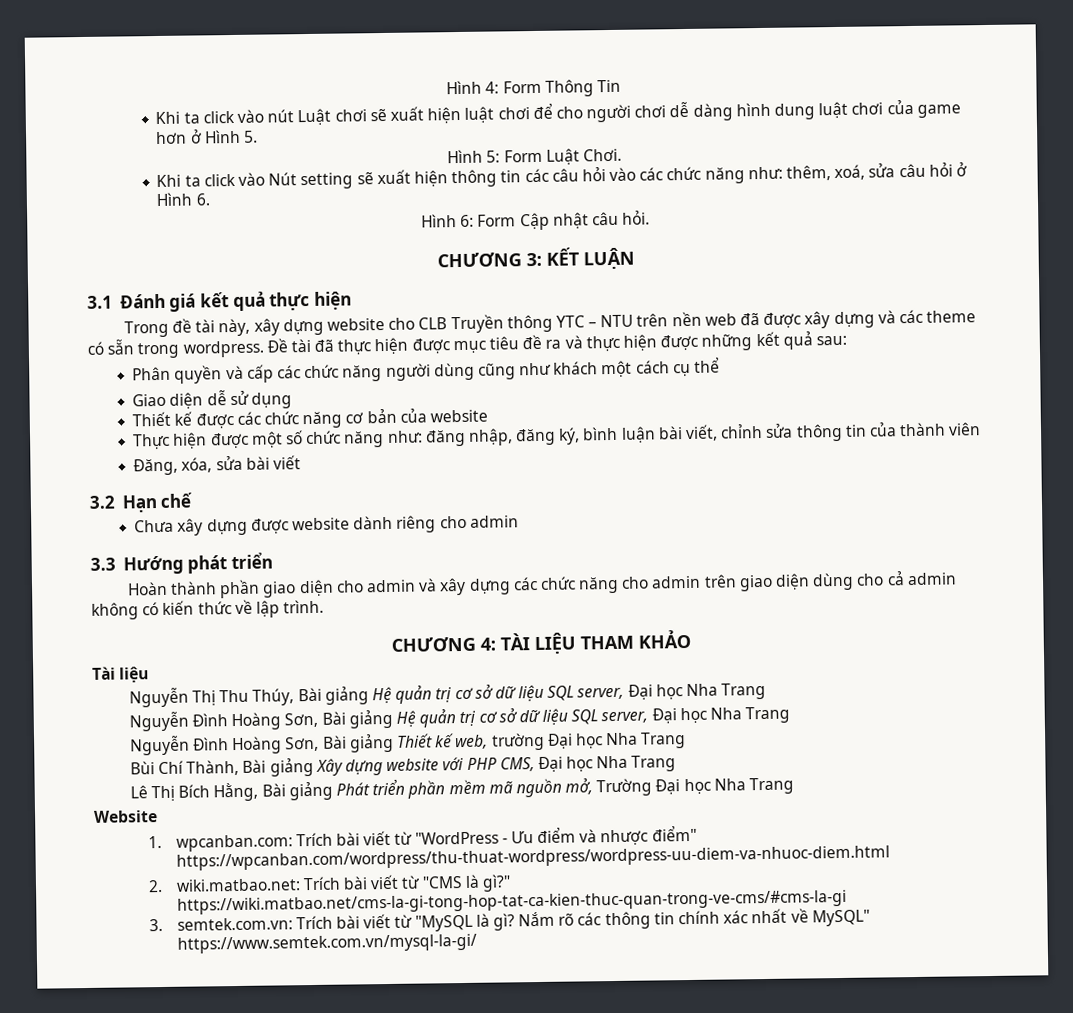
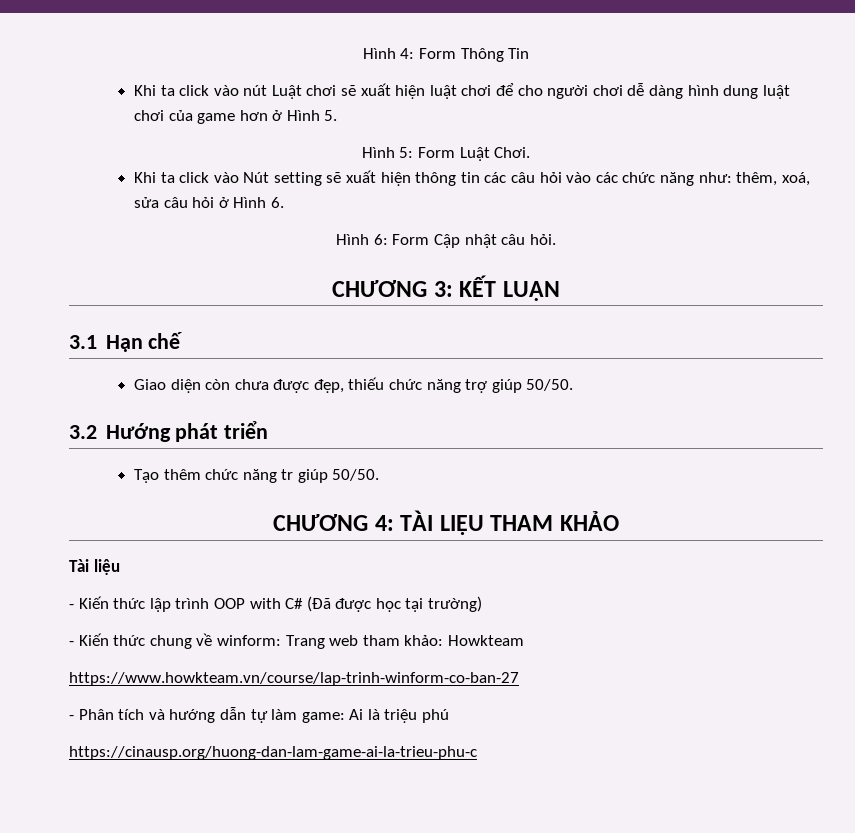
[119,291,352,312] [123,309,977,338] [87,331,847,359] [132,357,721,384] [132,390,293,409] [132,408,488,429] [133,422,982,450] [133,455,302,476] [89,492,193,513] [134,515,519,536] [90,552,273,575] [126,571,957,599] [91,599,325,620] Đánh giá kết quả thực hiện // Trong đề tài này, xây dựng website cho CLB Truyền thông YTC – NTU trên nền web đã được xây dựng và các theme có sẵn trong wordpress. Đề tài đã thực hiện được mục tiêu đề ra và thực hiện được những kết quả sau: // Phân quyền và cấp các chức năng người dùng cũng như khách một cách cụ thể // Giao diện dễ sử dụng // Thiết kế được các chức năng cơ bản của website // Thực hiện được một số chức năng như: đăng nhập, đăng ký, bình luận bài viết, chỉnh sửa thông tin của thành viên // Đăng, xóa, sửa bài viết // 3.2 Hạn chế // Chưa xây dựng được website dành riêng cho admin // 3.3 Hướng phát triển // Hoàn thành phần giao diện cho admin và xây dựng các chức năng cho admin trên giao diện dùng cho cả admin không có kiến thức về lập trình. -> [105,332,184,352] [133,377,574,393] [69,421,269,442] [133,469,380,483] Hạn chế // Giao diện còn chưa được đẹp, thiếu chức năng trợ giúp 50/50. // 3.2 Hướng phát triển // Tạo thêm chức năng tr giúp 50/50.
[128,682,767,708] [128,706,791,732] [129,732,687,756] [129,755,677,777] [129,777,794,802] [93,810,158,823] [148,825,697,852] [175,845,890,871] [148,874,511,893] [176,889,847,915] [149,908,870,932] [176,933,477,954] Nguyễn Thị Thu Thúy, Bài giảng Hệ quản trị cơ sở dữ liệu SQL server, Đại học Nha Trang // Nguyễn Đình Hoàng Sơn, Bài giảng Hệ quản trị cơ sở dữ liệu SQL server, Đại học Nha Trang // Nguyễn Đình Hoàng Sơn, Bài giảng Thiết kế web, trường Đại học Nha Trang // Bùi Chí Thành, Bài giảng Xây dựng website với PHP CMS, Đại học Nha Trang // Lê Thị Bích Hằng, Bài giảng Phát triển phần mềm mã nguồn mở, Trường Đại học Nha Trang // Website // 1. wpcanban.com: Trích bài viết từ "WordPress - Ưu điểm và nhược điểm" https://wpcanban.com/wordpress/thu-thuat-wordpress/wordpress-uu-diem-va-nhuoc-diem.html // 2. wiki.matbao.net: Trích bài viết từ "CMS là gì?" https://wiki.matbao.net/cms-la-gi-tong-hop-tat-ca-kien-thuc-quan-trong-ve-cms/#cms-la-gi // 3. semtek.com.vn: Trích bài viết từ "MySQL là gì? Nắm rõ các thông tin chính xác nhất về MySQL" https://www.semtek.com.vn/mysql-la-gi/ -> [69,596,483,612] [69,633,524,649] [69,672,519,686] [69,707,450,723] [69,746,477,760] - Kiến thức lập trình OOP with C# (Đã được học tại trường) // - Kiến thức chung về winform: Trang web tham khảo: Howkteam // https://www.howkteam.vn/course/lap-trinh-winform-co-ban-27 // - Phân tích và hướng dẫn tự làm game: Ai là triệu phú // https://cinausp.org/huong-dan-lam-game-ai-la-trieu-phu-c

